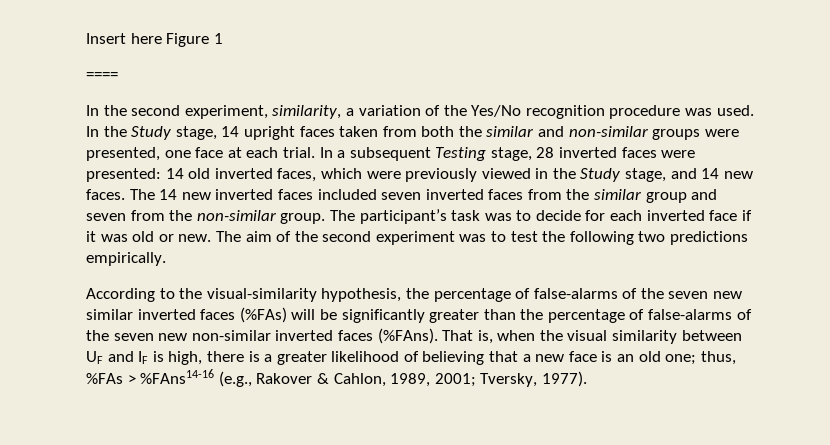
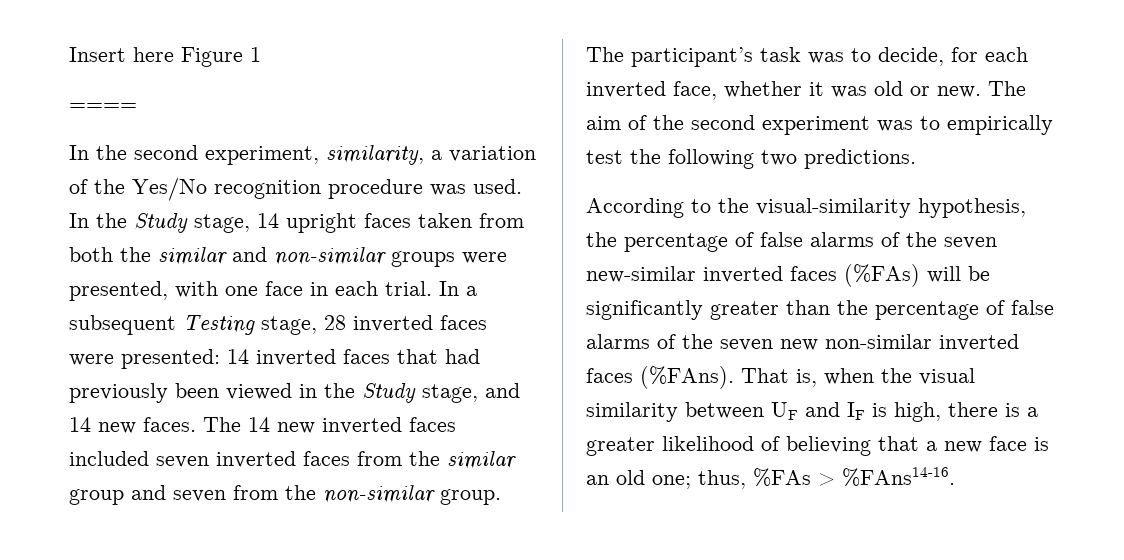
(160, 154) none -> [175,281,218,298] with
[227,147,242,158] at -> [310,282,328,296] in
[188,168,478,182] old inverted faces, which were previously -> [256,349,480,366] [69,383,219,403] inverted faces that had previously been
[535,210,581,221] decide -> [878,47,944,66] decide,
[709,210,752,221] face if -> [673,81,802,100] face, whether
(507, 236) none -> [947,115,1053,135] empirically
[670,231,749,245] [86,252,166,266] predictions empirically. -> [804,149,916,169] predictions.
[533,288,743,299] [86,309,133,320] false-alarms of the seven new similar -> [760,232,997,249] [586,266,696,283] false alarms of the seven new-similar
[648,309,733,320] false-alarms -> [1011,300,1054,315] [586,334,650,349] false alarms
[140,369,587,387] %FAns14-16 (e.g., Rakover & Cahlon, 1989, 2001; Tversky, 1977). -> [842,467,955,487] %FAns14-16.

